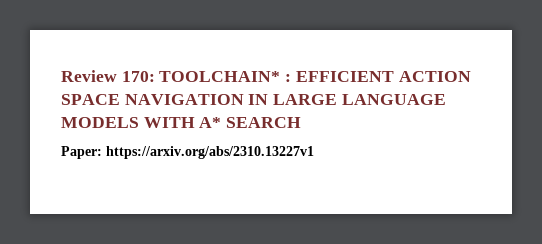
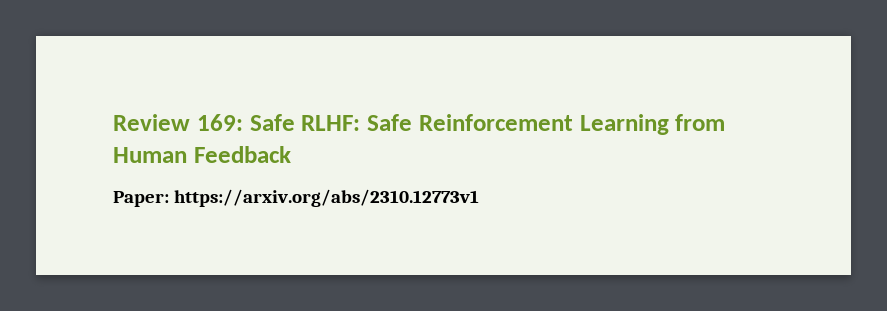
[121,71,471,82] [61,94,446,105] [61,117,302,128] 170: TOOLCHAIN* : EFFICIENT ACTION SPACE NAVIGATION IN LARGE LANGUAGE MODELS WITH A* SEARCH -> [196,114,726,135] [113,146,291,163] 169: Safe RLHF: Safe Reinforcement Learning from Human Feedback
[106,146,314,159] https://arxiv.org/abs/2310.13227v1 -> [174,189,480,207] https://arxiv.org/abs/2310.12773v1

